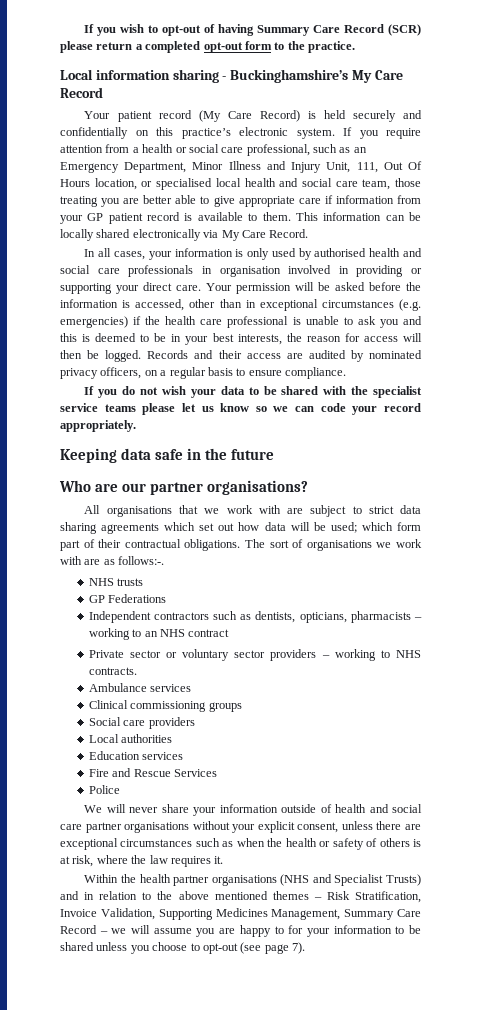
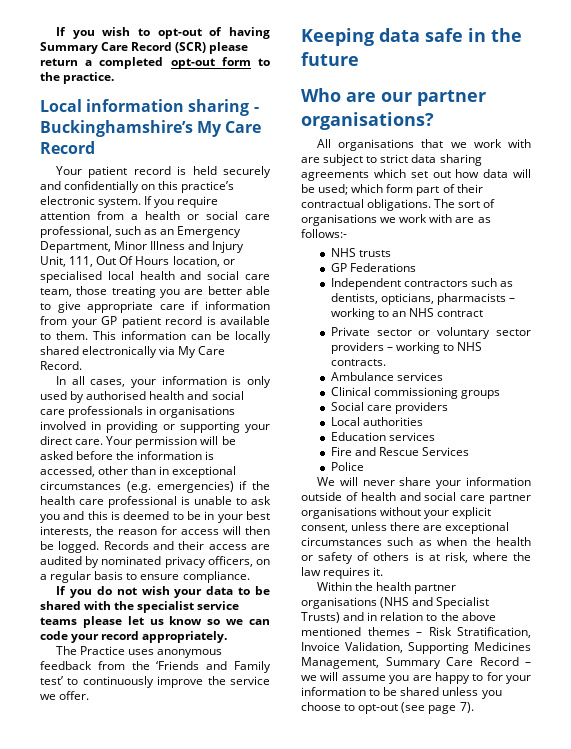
[198,110,300,122] (My Care Record) -> (171, 170) none
[219,266,281,277] organisation -> [159,406,236,418] organisations
(136, 426) none -> [56,646,223,658] [40,661,271,673] [40,676,270,688] [40,691,90,700] // The Practice uses anonymous feedback from the ‘Friends and Family test’ to continuously improve the service we offer.
[118,556,165,565] follows:-. -> [301,229,347,238] follows:-

